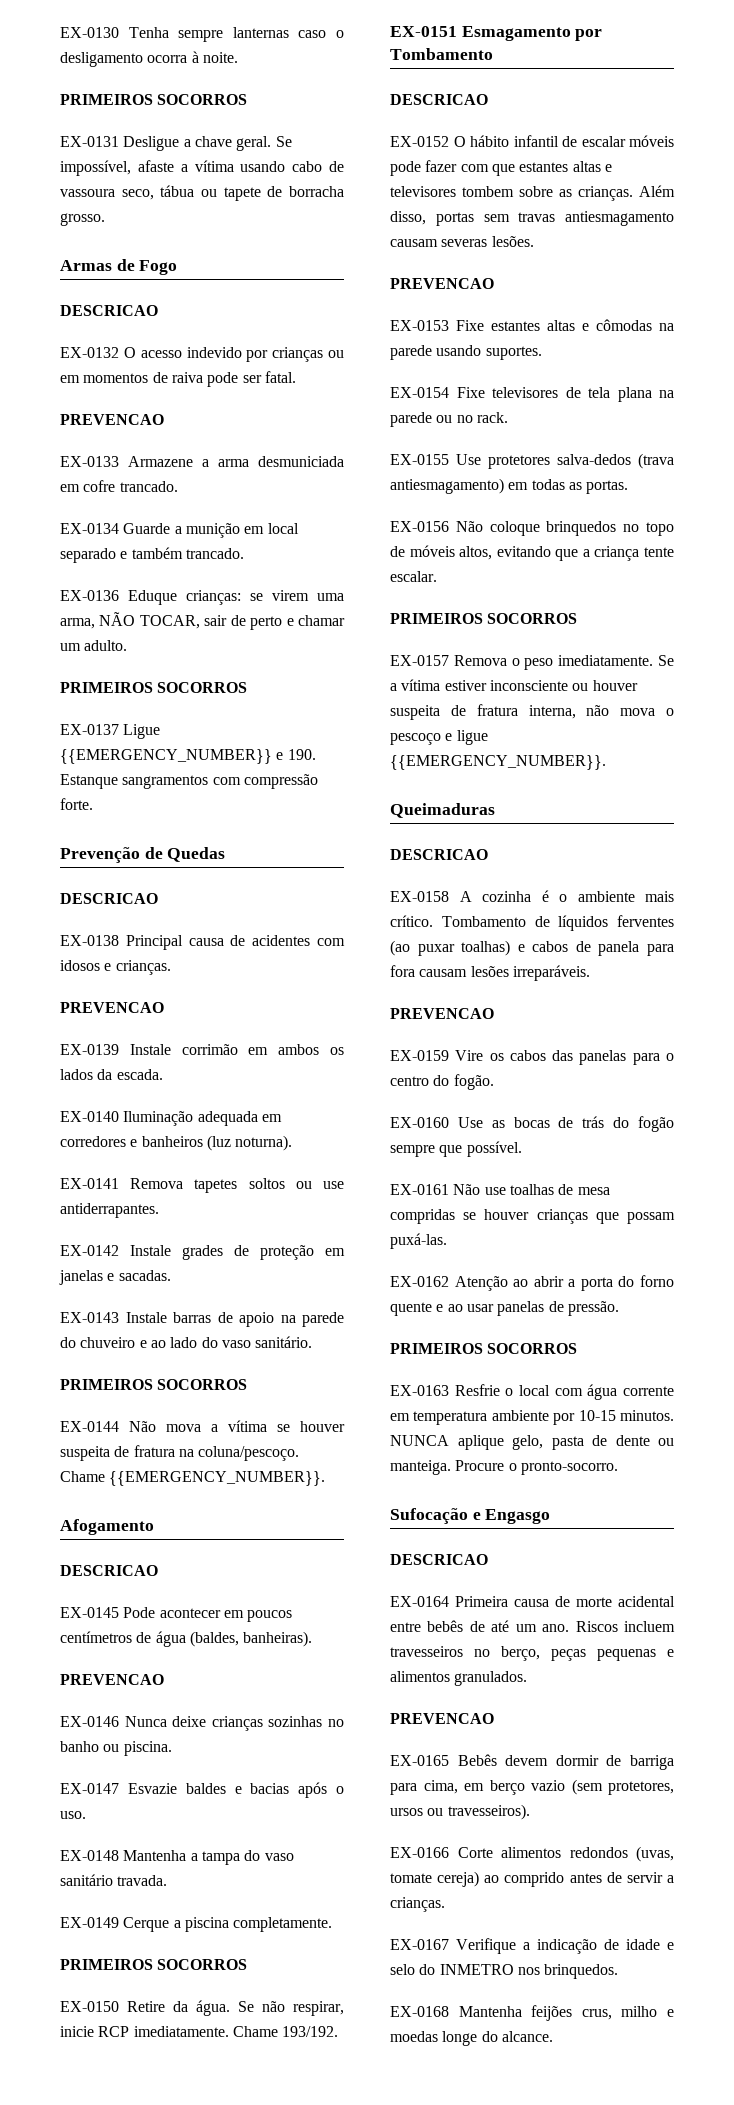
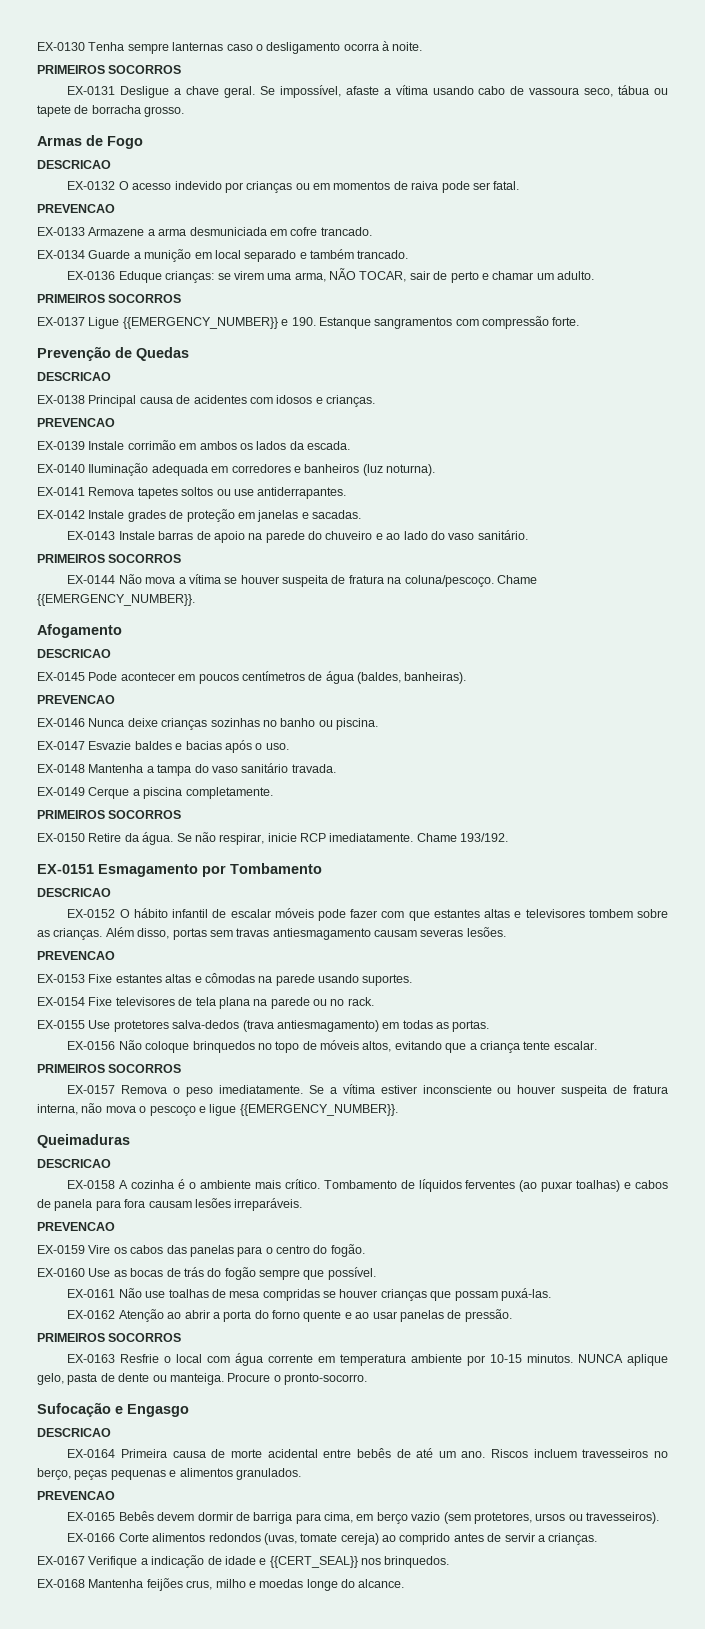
[390,1964,514,1975] selo do INMETRO -> [269,1556,358,1568] {{CERT_SEAL}}

